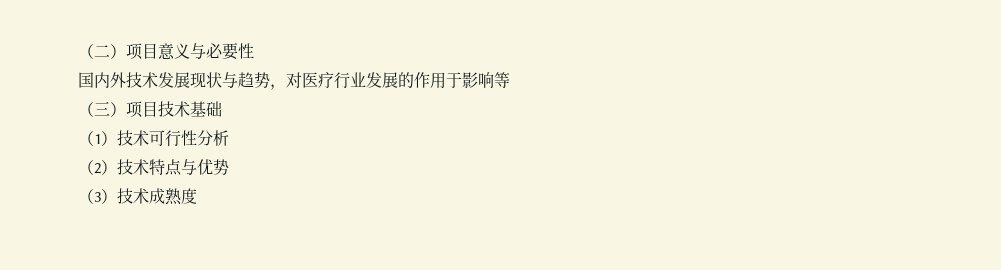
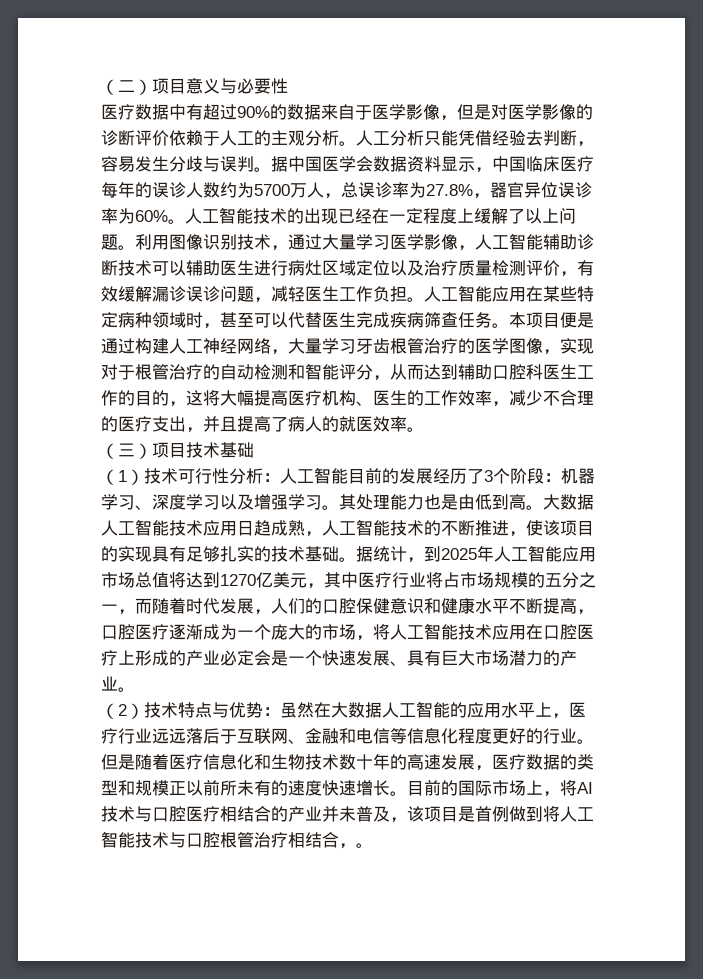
[78,72,510,90] 国内外技术发展现状与趋势，对医疗行业发展的作用于影响等 -> [101,104,593,121] [101,130,594,147] [101,156,594,173] [101,181,592,199] [101,207,576,224] [101,233,594,251] [101,260,594,277] [101,285,594,303] [101,312,594,329] [101,338,594,355] [101,363,594,381] [101,390,594,407] [101,416,424,433] 医疗数据中有超过90%的数据来自于医学影像，但是对医学影像的诊断评价依赖于人工的主观分析。人工分析只能凭借经验去判断，容易发生分歧与误判。据中国医学会数据资料显示，中国临床医疗每年的误诊人数约为5700万人，总误诊率为27.8%，器官异位误诊率为60%。人工智能技术的出现已经在一定程度上缓解了以上问题。利用图像识别技术，通过大量学习医学影像，人工智能辅助诊断技术可以辅助医生进行病灶区域定位以及治疗质量检测评价，有效缓解漏诊误诊问题，减轻医生工作负担。人工智能应用在某些特定病种领域时，甚至可以代替医生完成疾病筛查任务。本项目便是通过构建人工神经网络，大量学习牙齿根管治疗的医学图像，实现对于根管治疗的自动检测和智能评分，从而达到辅助口腔科医生工作的目的，这将大幅提高医疗机构、医生的工作效率，减少不合理的医疗支出，并且提高了病人的就医效率。
(229, 138) none -> [263,467,595,484] [101,494,594,510] [101,519,594,537] [101,545,596,563] [101,572,596,589] [101,598,594,615] [101,623,594,641] [101,650,577,666] [101,676,135,692] ：人工智能目前的发展经历了3个阶段：机器学习、深度学习以及增强学习。其处理能力也是由低到高。大数据人工智能技术应用日趋成熟，人工智能技术的不断推进，使该项目的实现具有足够扎实的技术基础。据统计，到2025年人工智能应用市场总值将达到1270亿美元，其中医疗行业将占市场规模的五分之一，而随着时代发展，人们的口腔保健意识和健康水平不断提高，口腔医疗逐渐成为一个庞大的市场，将人工智能技术应用在口腔医疗上形成的产业必定会是一个快速发展、具有巨大市场潜力的产业。
[78,188,197,205] // （3）技术成熟度 -> [263,701,586,719] [101,728,594,744] [101,753,594,771] [101,780,593,797] [101,806,594,823] [101,831,373,849] ：虽然在大数据人工智能的应用水平上，医疗行业远远落后于互联网、金融和电信等信息化程度更好的行业。但是随着医疗信息化和生物技术数十年的高速发展，医疗数据的类型和规模正以前所未有的速度快速增长。目前的国际市场上，将AI技术与口腔医疗相结合的产业并未普及，该项目是首例做到将人工智能技术与口腔根管治疗相结合，。

